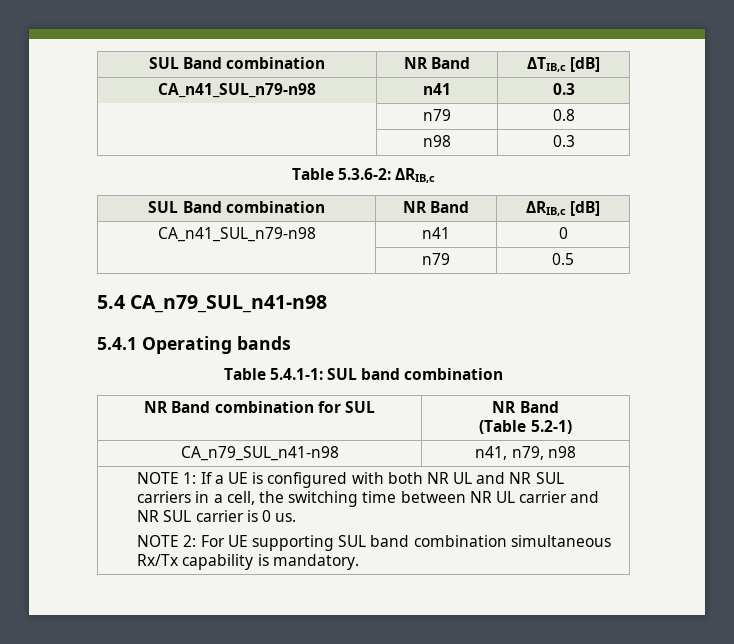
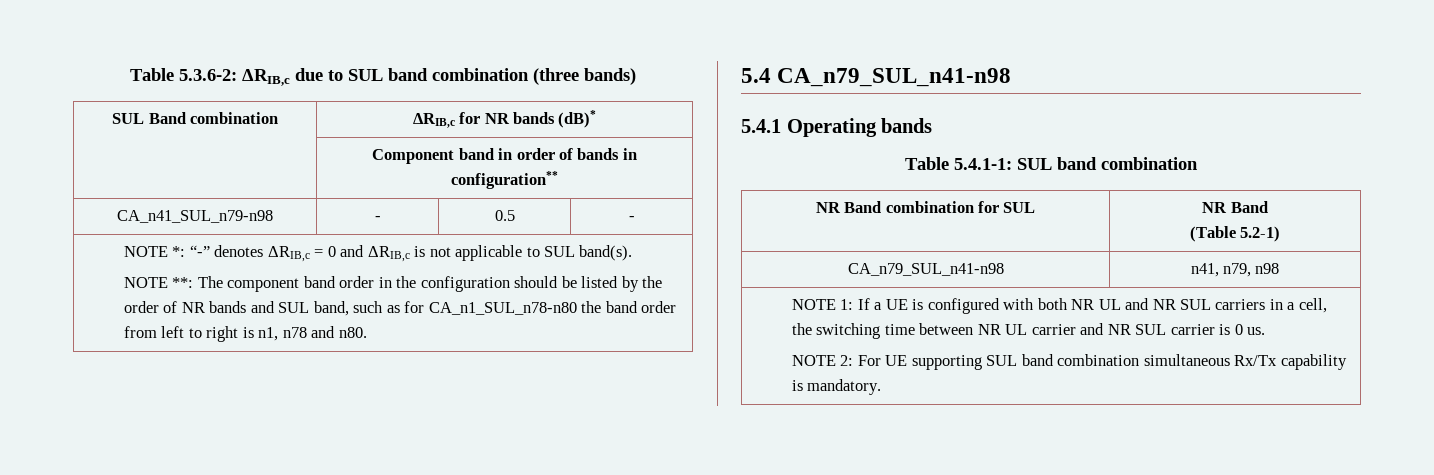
[148,57,326,69] [403,57,471,69] [526,57,601,72] [158,83,316,98] [423,83,451,95] [552,83,575,95] [423,109,451,121] [552,109,575,121] [423,135,451,147] [552,135,575,147] [291,168,436,183] [148,201,325,213] [402,201,470,213] [525,201,601,216] [157,227,316,242] [422,227,450,239] [558,227,568,239] [422,253,450,265] [552,253,574,265] SUL Band combination | NR Band | ΔTIB,c [dB] // CA_n41_SUL_n79-n98 | n41 | 0.3 // | n79 | 0.8 // | n98 | 0.3 // Table 5.3.6-2: ΔRIB,c // SUL Band combination | NR Band | ΔRIB,c [dB] // CA_n41_SUL_n79-n98 | n41 | 0 // | n79 | 0.5 -> [130,68,636,86] [112,112,278,124] [412,110,597,128] [372,148,637,164] [451,171,558,189] [117,210,273,223] [374,216,381,221] [494,210,515,221] [628,216,635,221] [124,245,633,262] [124,276,662,292] [124,301,676,316] [124,326,367,342] Table 5.3.6-2: ΔRIB,c due to SUL band combination (three bands) // SUL Band combination | ΔRIB,c for NR bands (dB)* // | Component band in order of bands in configuration** // CA_n41_SUL_n79-n98 | - | 0.5 | - // NOTE *: “-” denotes ΔRIB,c = 0 and ΔRIB,c is not applicable to SUL band(s). // NOTE **: The component band order in the configuration should be listed by the order of NR bands and SUL band, such as for CA_n1_SUL_n78-n80 the band order from left to right is n1, n78 and n80.

